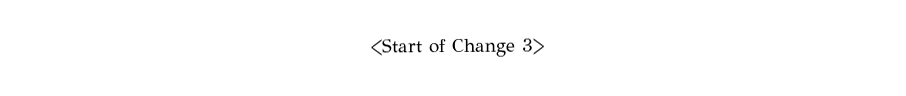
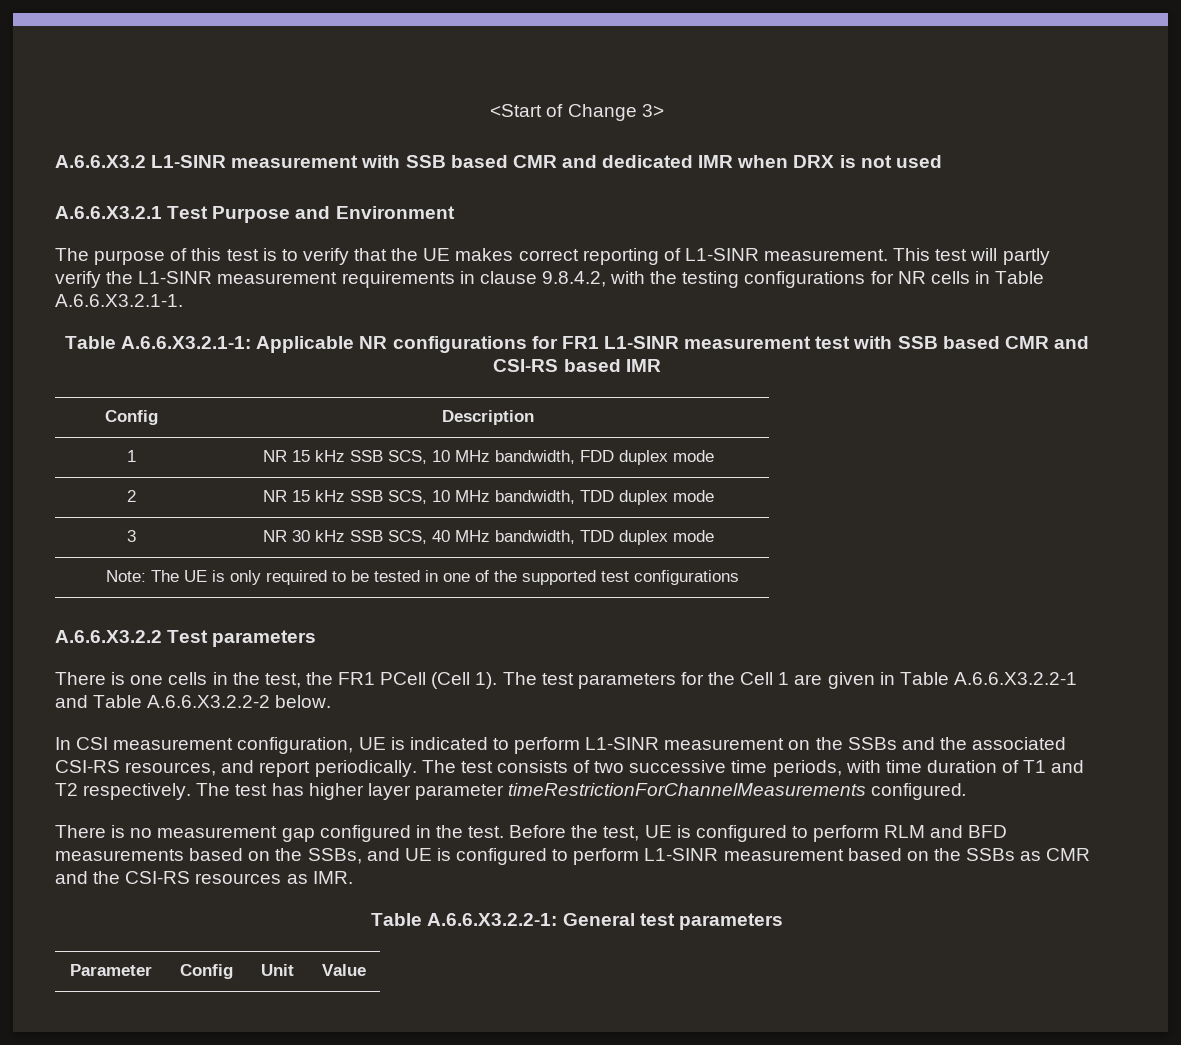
(545, 46) none -> [55,155,942,168] [55,206,455,223] [55,248,1050,265] [55,271,1045,288] [55,294,183,307] [65,336,1089,353] [493,359,661,372] [105,410,158,425] [442,410,534,425] [127,450,136,462] [262,450,714,465] [127,490,136,502] [262,490,714,505] [127,530,136,542] [262,530,714,545] [106,570,740,585] [55,630,317,647] [55,672,1077,689] [55,695,332,708] [55,737,1067,754] [55,760,1085,777] [55,783,968,800] [55,825,1008,842] [55,848,1091,865] [55,871,353,884] [371,913,783,930] [69,964,152,976] [179,964,233,979] [260,964,294,976] [321,964,366,976] // A.6.6.X3.2 L1-SINR measurement with SSB based CMR and dedicated IMR when DRX is not used // A.6.6.X3.2.1 Test Purpose and Environment // The purpose of this test is to verify that the UE makes correct reporting of L1-SINR measurement. This test will partly verify the L1-SINR measurement requirements in clause 9.8.4.2, with the testing configurations for NR cells in Table A.6.6.X3.2.1-1. // Table A.6.6.X3.2.1-1: Applicable NR configurations for FR1 L1-SINR measurement test with SSB based CMR and CSI-RS based IMR // Config | Description // 1 | NR 15 kHz SSB SCS, 10 MHz bandwidth, FDD duplex mode // 2 | NR 15 kHz SSB SCS, 10 MHz bandwidth, TDD duplex mode // 3 | NR 30 kHz SSB SCS, 40 MHz bandwidth, TDD duplex mode // Note: The UE is only required to be tested in one of the supported test configurations // A.6.6.X3.2.2 Test parameters // There is one cells in the test, the FR1 PCell (Cell 1). The test parameters for the Cell 1 are given in Table A.6.6.X3.2.2-1 and Table A.6.6.X3.2.2-2 below. // In CSI measurement configuration, UE is indicated to perform L1-SINR measurement on the SSBs and the associated CSI-RS resources, and report periodically. The test consists of two successive time periods, with time duration of T1 and T2 respectively. The test has higher layer parameter timeRestrictionForChannelMeasurements configured. // There is no measurement gap configured in the test. Before the test, UE is configured to perform RLM and BFD measurements based on the SSBs, and UE is configured to perform L1-SINR measurement based on the SSBs as CMR and the CSI-RS resources as IMR. // Table A.6.6.X3.2.2-1: General test parameters // Parameter | Config | Unit | Value

